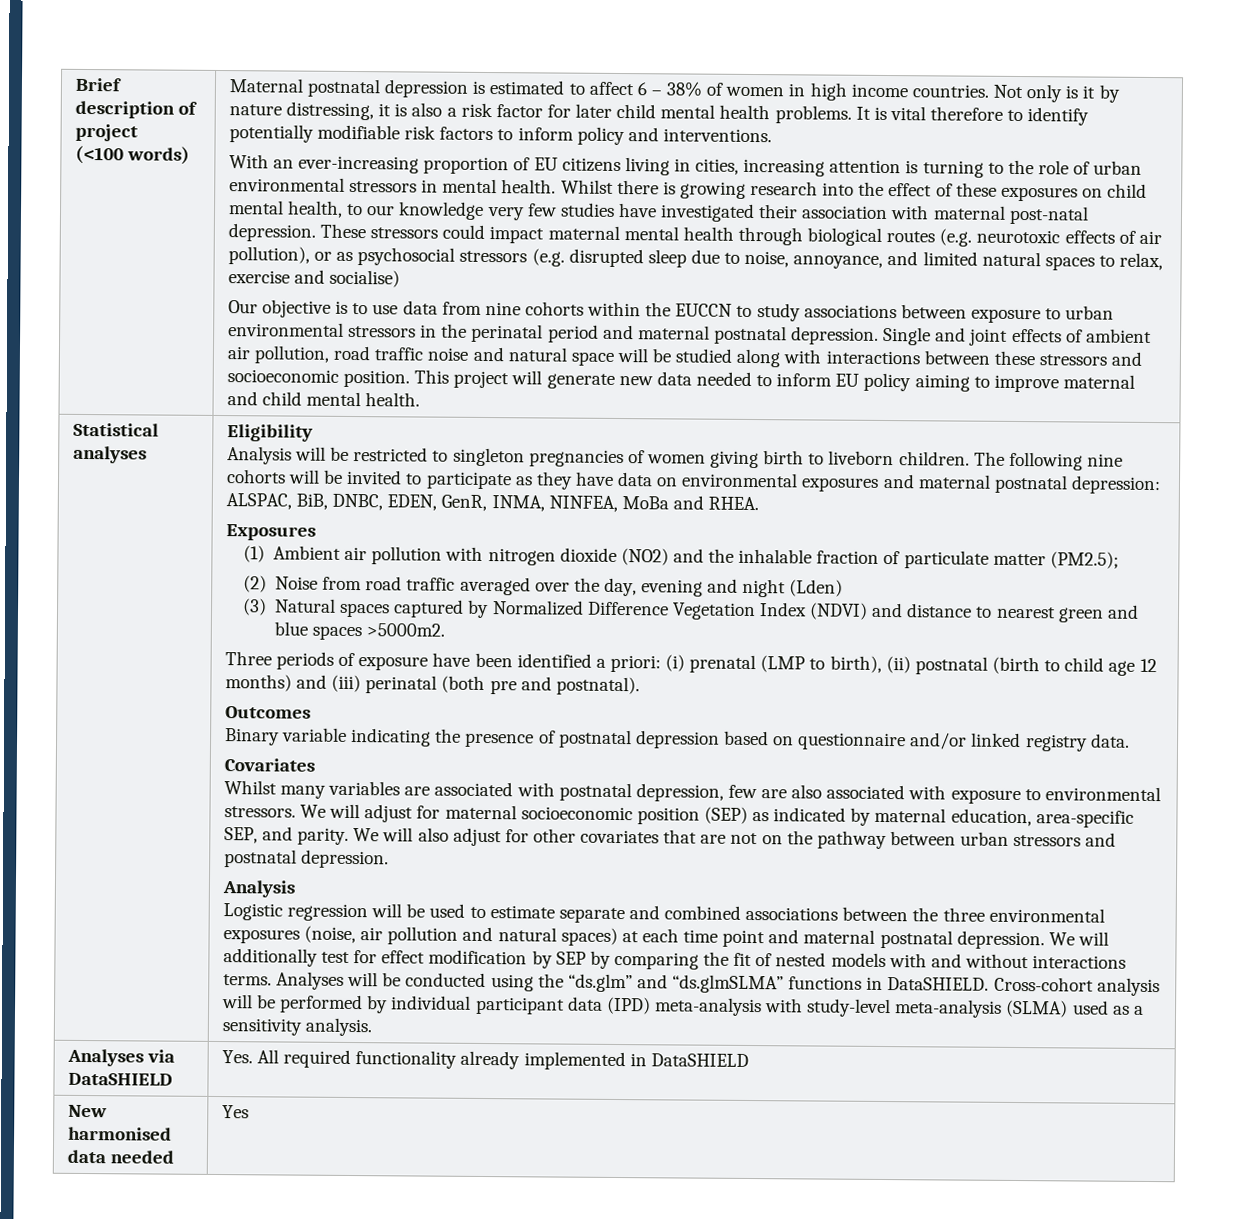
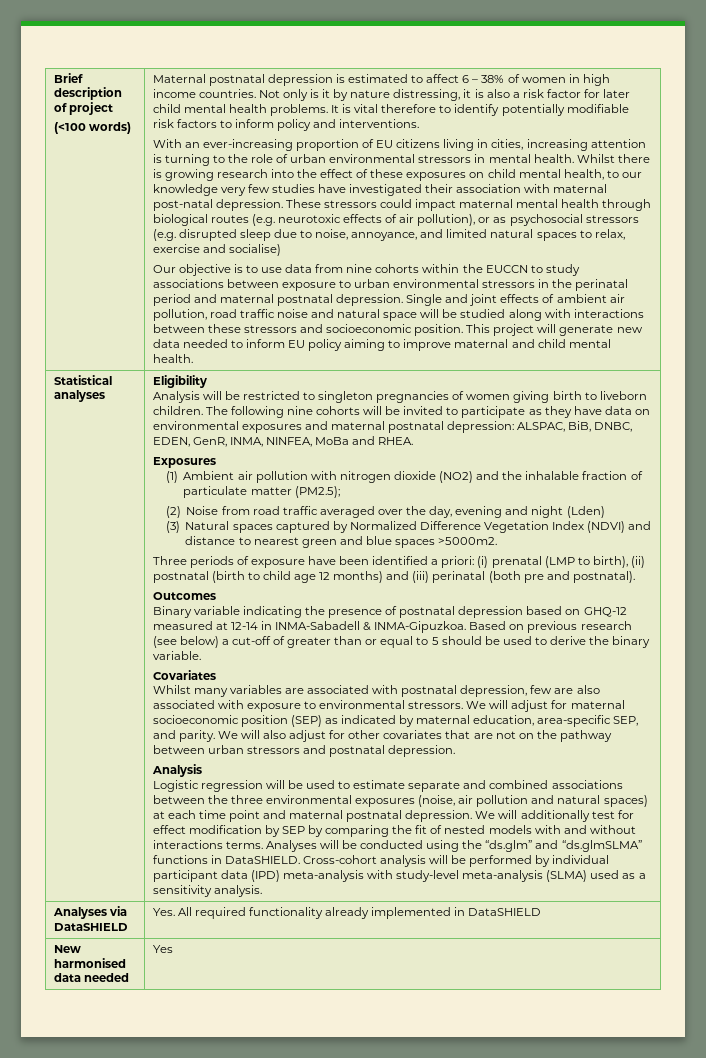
[797,732,1130,752] questionnaire and/or linked registry data. -> [583,607,627,617] [152,621,632,633] [152,636,651,648] [152,651,201,660] GHQ-12 measured at 12-14 in INMA-Sabadell & INMA-Gipuzkoa. Based on previous research (see below) a cut-off of greater than or equal to 5 should be used to derive the binary variable.

